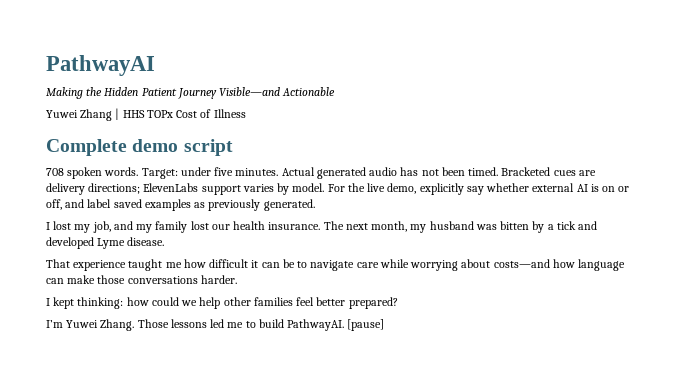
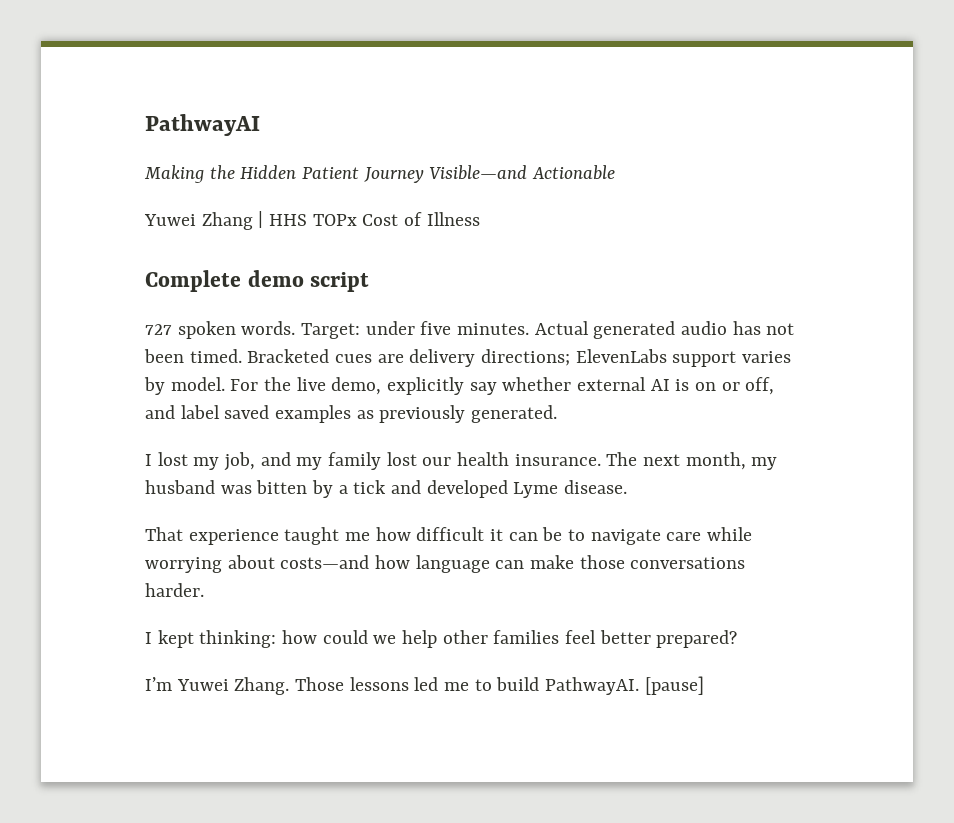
[46,168,64,176] 708 -> [145,324,172,335] 727

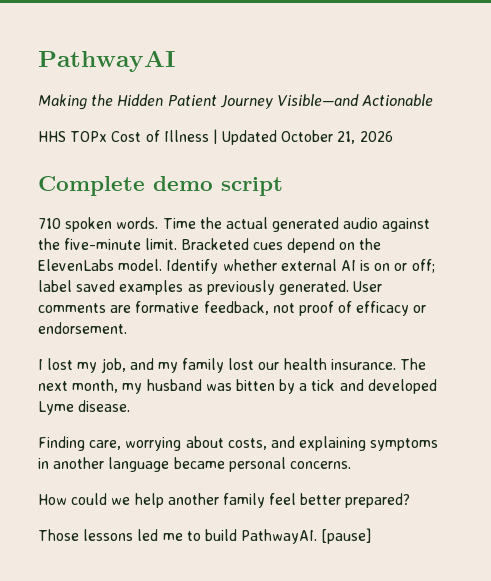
[144,211,264,230] Yuwei Zhang | -> (434, 100) none
(480, 219) none -> [212,129,393,145] | Updated October 21, 2026
[145,324,172,335] 727 -> [38,218,61,229] 710
[301,321,795,339] [144,349,792,367] [144,377,497,395] Target: under five minutes. Actual generated audio has not been timed. Bracketed cues are delivery directions; ElevenLabs support varies by model. For the live demo, explicitly say -> [162,217,431,232] [38,238,382,253] [38,259,219,274] Time the actual generated audio against the five-minute limit. Bracketed cues depend on the ElevenLabs model. Identify
[745,377,775,395] [145,405,175,419] off, and -> [411,259,435,273] off;
(558, 414) none -> [353,281,383,292] [38,301,427,316] [38,322,127,334] User comments are formative feedback, not proof of efficacy or endorsement.
[145,527,753,545] [145,555,746,573] [145,583,204,597] [145,630,318,648] That experience taught me how difficult it can be to navigate care while worrying about costs—and how language can make those conversations harder. // I kept thinking: how -> [38,436,439,451] [38,457,351,472] [38,494,67,505] Finding care, worrying about costs, and explaining symptoms in another language became personal concerns. // How
[442,630,560,644] other families -> [167,493,265,508] another family
[145,677,290,695] I’m Yuwei Zhang. -> (411, 500) none

